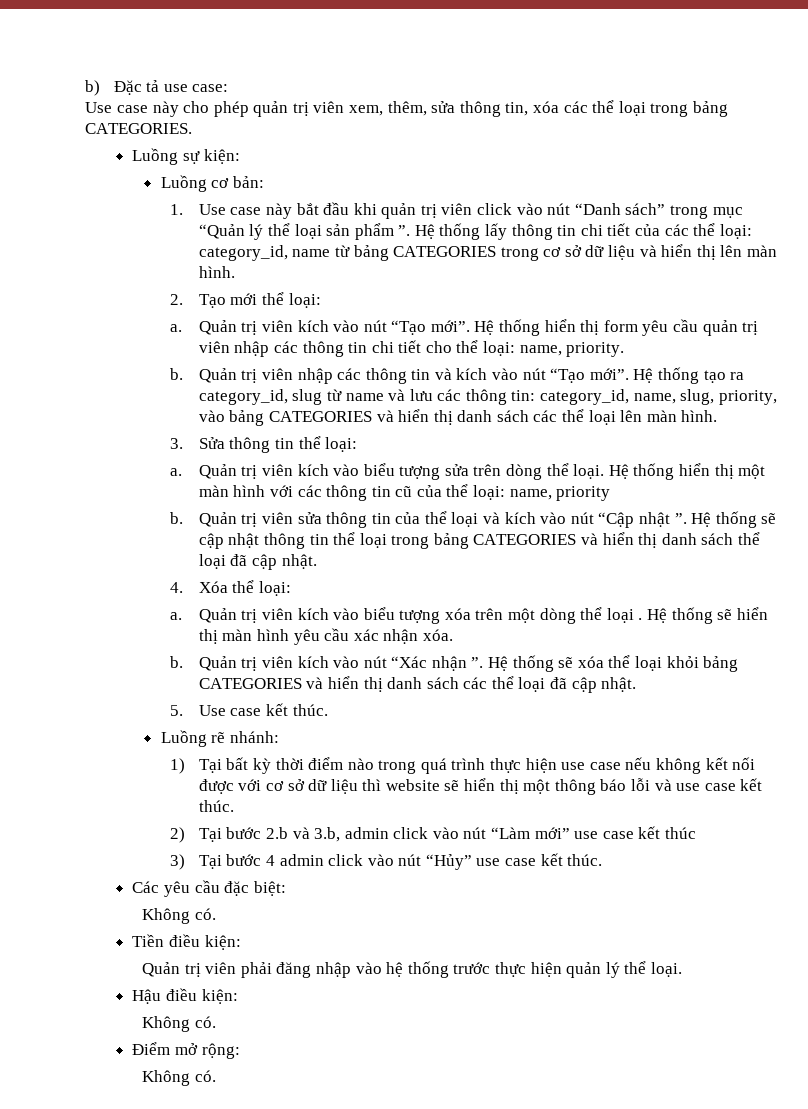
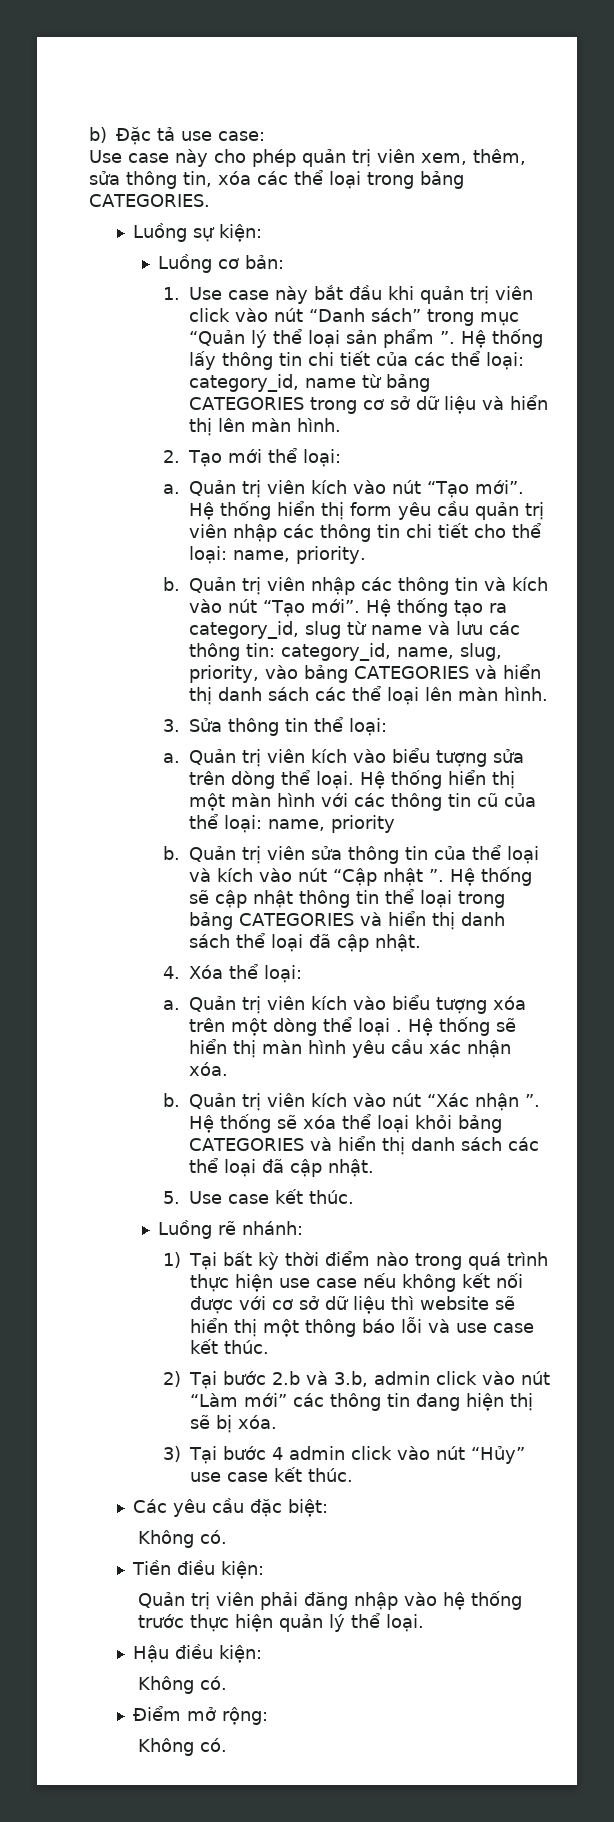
[574,826,696,839] use case kết thúc -> [292,1393,533,1411] [189,1415,277,1433] các thông tin đang hiện thị sẽ bị xóa.

